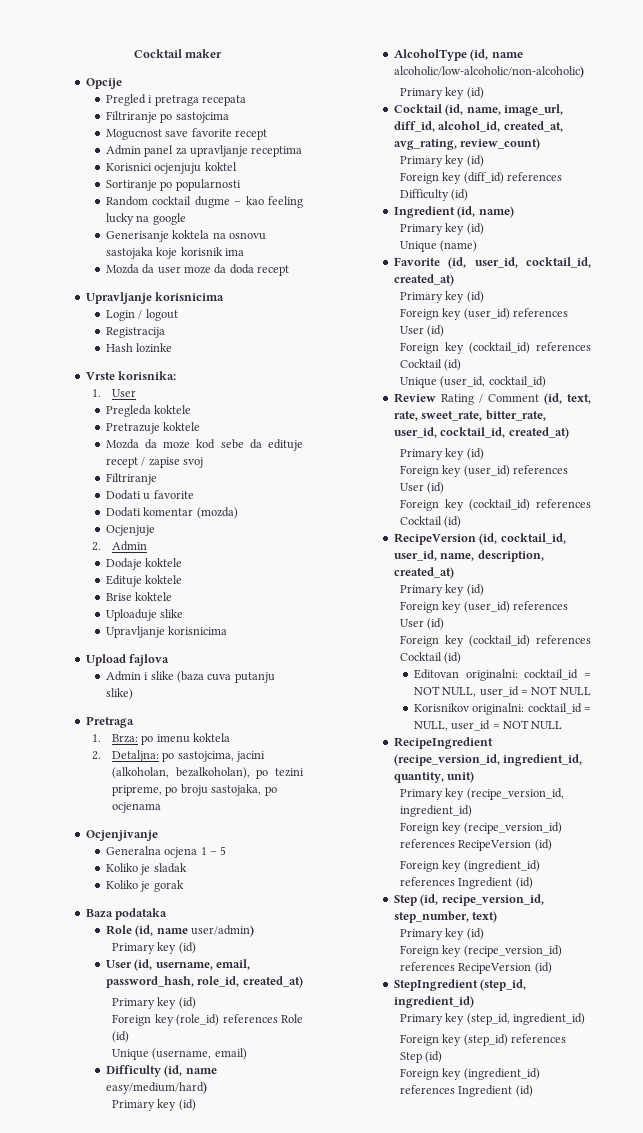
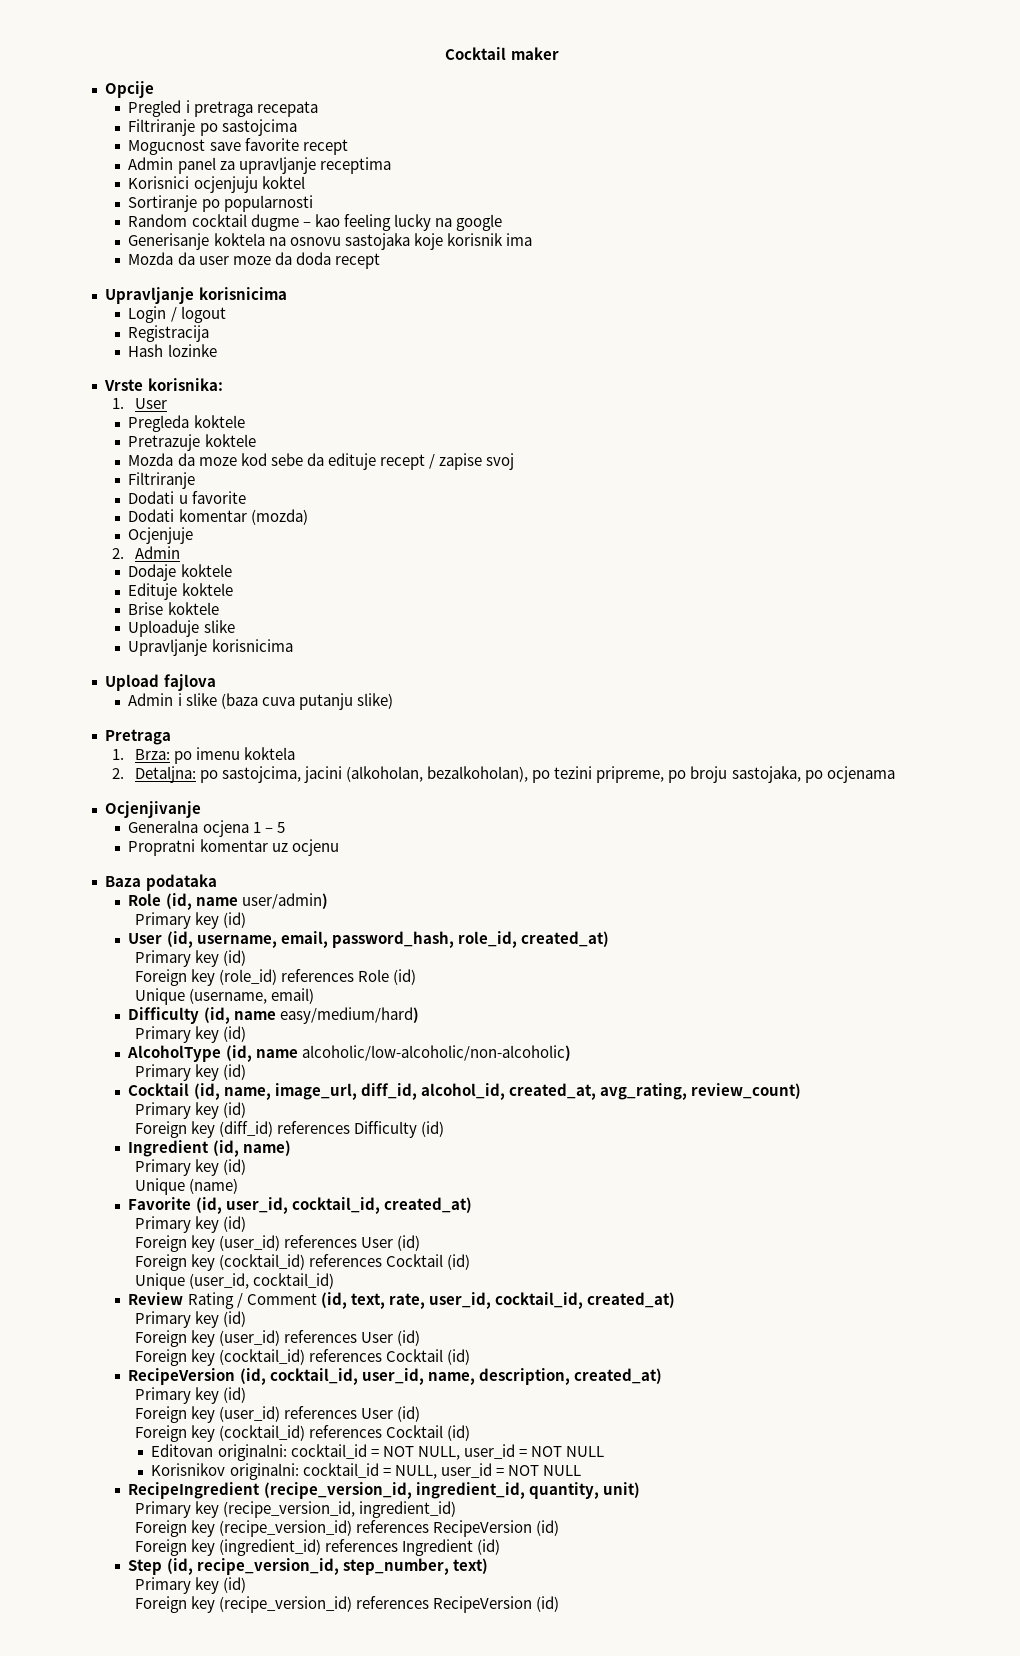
[105,863,187,875] [105,880,184,892] Koliko je sladak // Koliko je gorak -> [128,839,339,856] Propratni komentar uz ocjenu
[421,410,546,421] sweet_rate, bitter_rate, -> (425, 1301) none
[393,979,527,991] [393,996,474,1008] [400,1013,586,1025] [400,1034,567,1046] [400,1051,443,1063] [400,1068,540,1080] [400,1085,533,1097] // StepIngredient (step_id, ingredient_id) // Primary key (step_id, ingredient_id) // Foreign key (step_id) references Step (id) // Foreign key (ingredient_id) references Ingredient (id) -> (560, 1604) none

